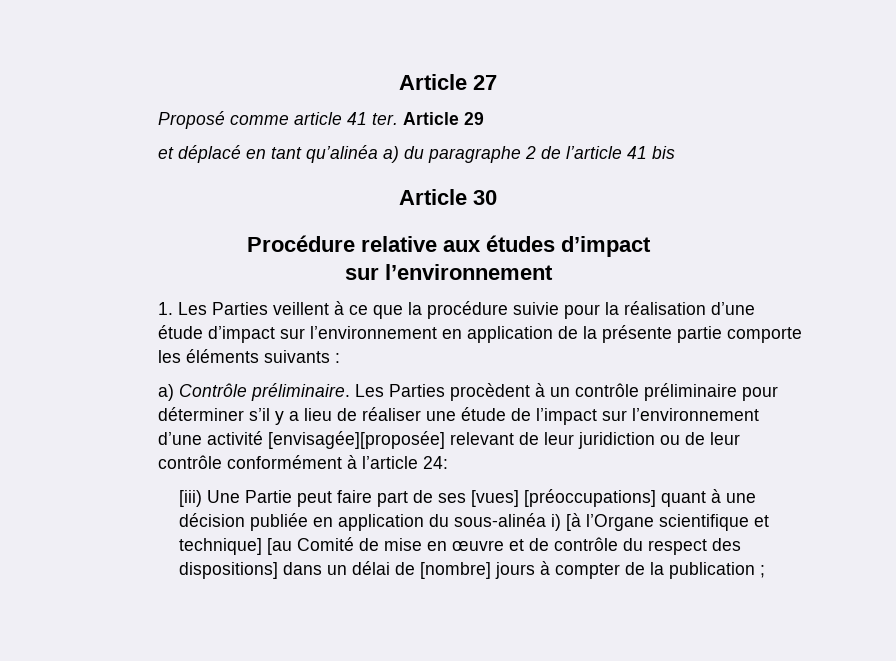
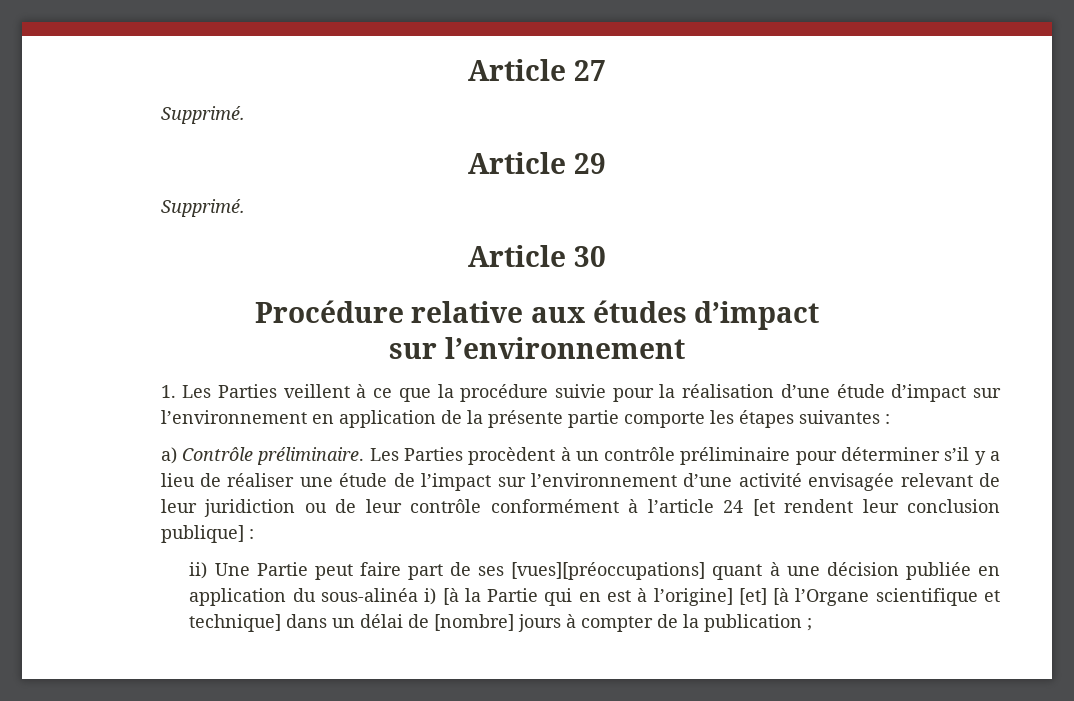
[157,111,484,129] [157,145,675,163] Proposé comme article 41 ter. Article 29 // et déplacé en tant qu’alinéa a) du paragraphe 2 de l’article 41 bis -> [160,106,245,124] [468,152,606,174] [160,199,245,217] Supprimé. // Article 29 // Supprimé.
[185,349,330,363] éléments suivants -> [738,410,880,428] étapes suivantes
[267,431,445,449] [envisagée][proposée] -> [808,473,895,491] envisagée
[422,456,448,469] [179,490,203,507] 24: // [iii) -> [723,499,1000,516] [160,525,254,543] [189,562,208,579] 24 [et rendent leur conclusion publique] : // ii)
[471,489,657,507] [vues] [préoccupations] -> [511,562,706,580] [vues][préoccupations]
[586,514,770,531] [179,537,742,555] [179,562,279,579] l’Organe scientifique et technique] [au Comité de mise en œuvre et de contrôle du respect des dispositions] -> [464,588,1000,606] [189,614,282,632] la Partie qui en est à l’origine] [et] [à l’Organe scientifique et technique]

